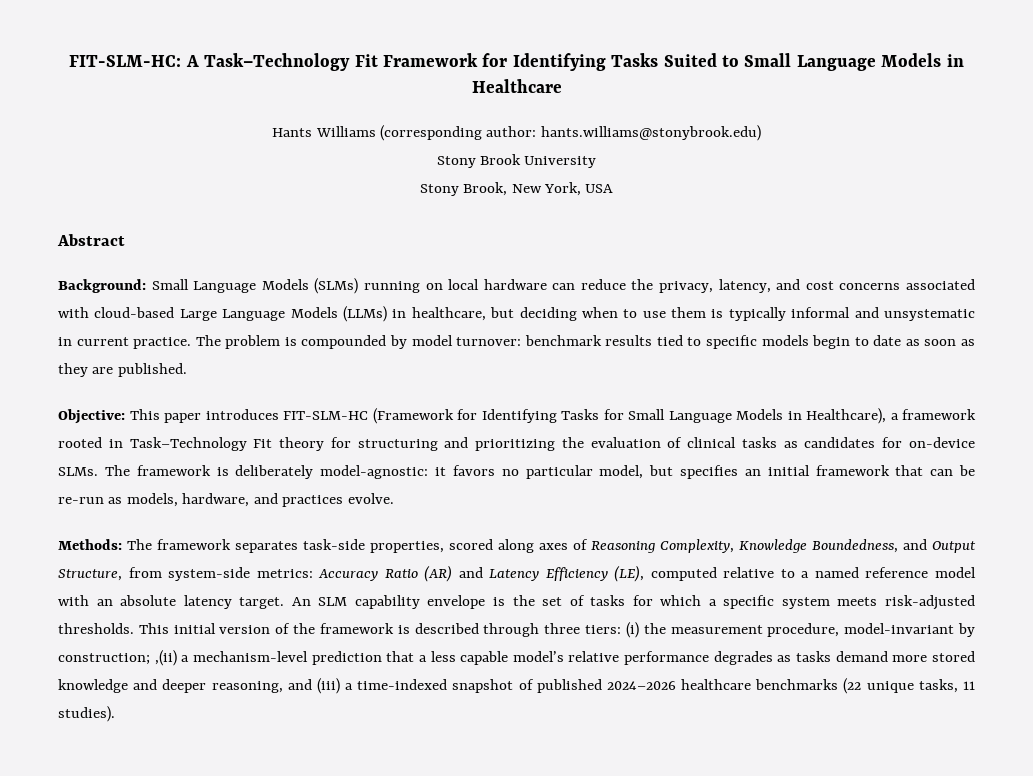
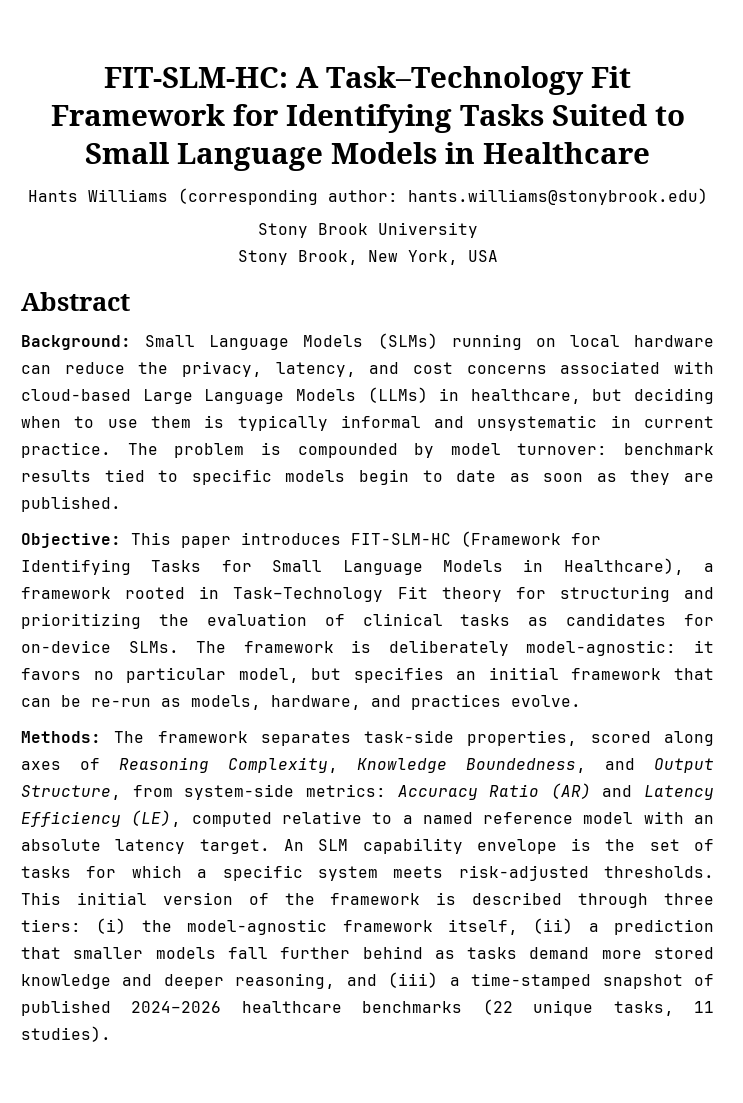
[670,623,976,637] [58,650,773,666] measurement procedure, model-invariant by construction; ,(ii) a mechanism-level prediction that a less capable model’s relative performance degrades -> [187,918,714,935] [21,946,423,959] model-agnostic framework itself, (ii) a prediction that smaller models fall further behind
[357,679,448,690] time-indexed -> [471,973,592,989] time-stamped

